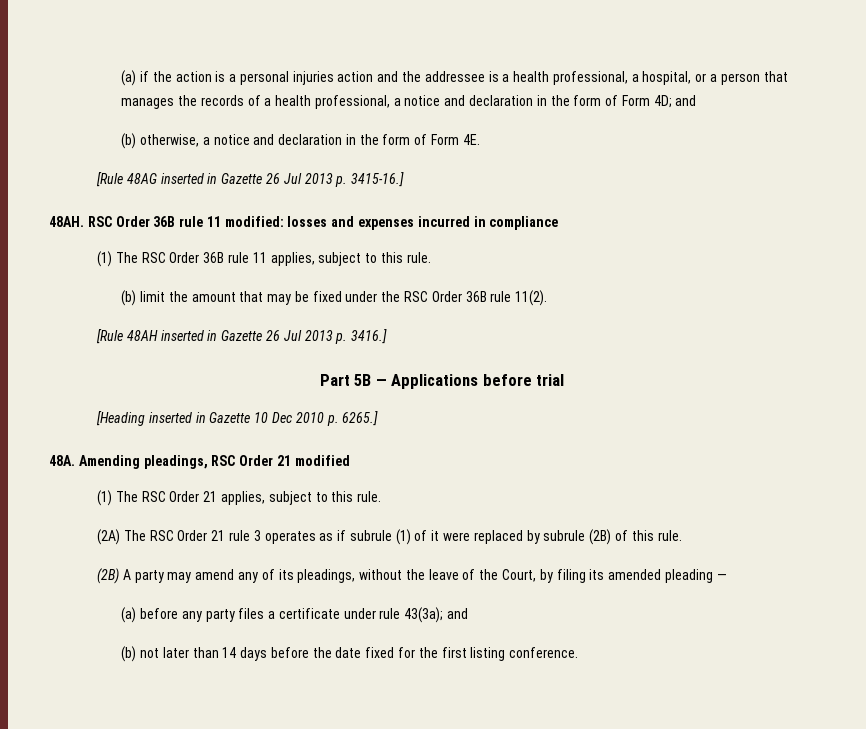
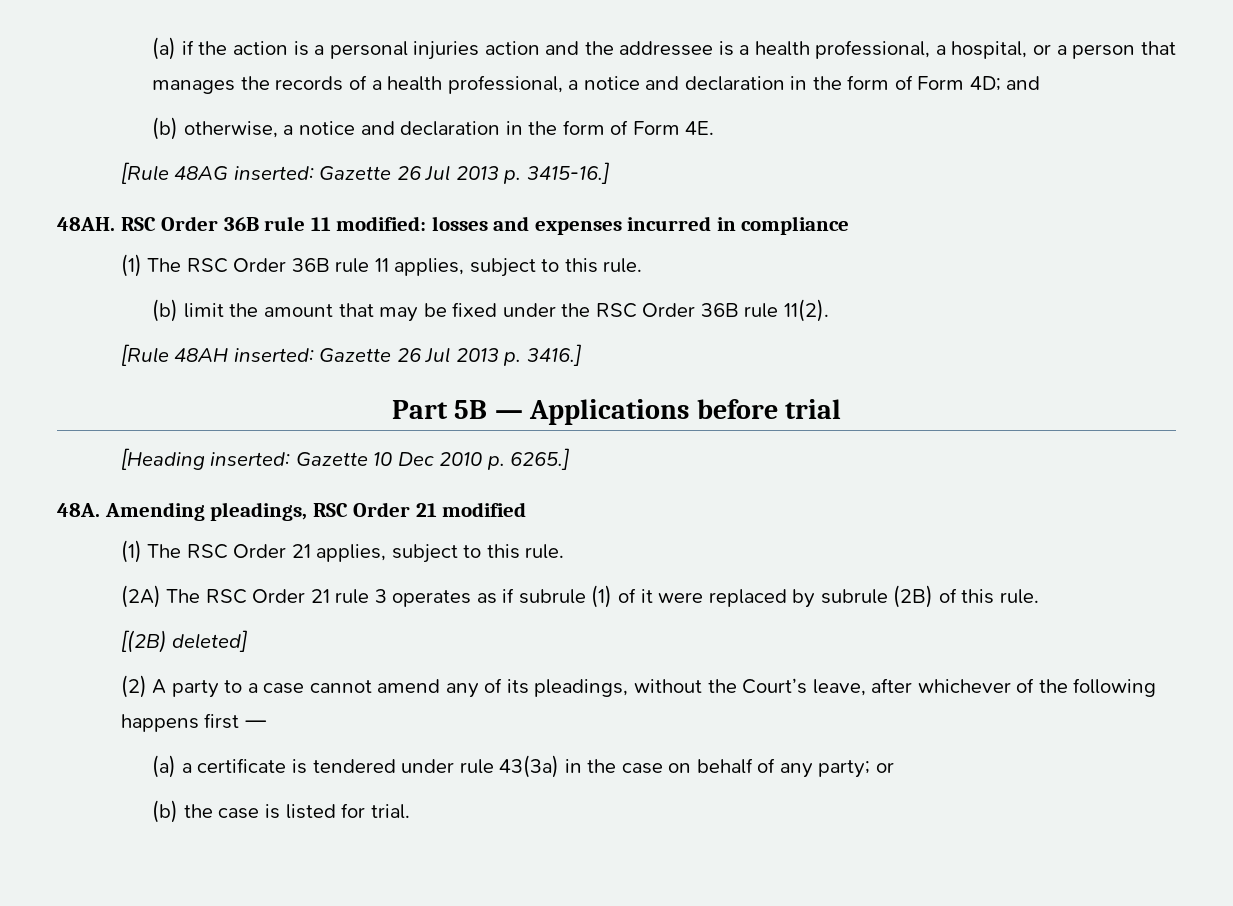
[160,173,218,184] inserted in -> [233,166,314,180] inserted:
[160,330,218,341] inserted in -> [233,348,314,362] inserted:
[148,412,206,423] inserted in -> [210,452,291,466] inserted:
[97,568,192,584] (2B) A party may -> [120,630,249,653] [120,675,372,698] [(2B) deleted] // (2) A party to a case cannot
[428,569,727,583] [121,607,468,623] [121,646,579,662] leave of the Court, by filing its amended pleading — // (a) before any party files a certificate under rule 43(3a); and // (b) not later than 14 days before the date fixed for the first listing conference. -> [742,678,1157,697] [120,713,267,732] [152,755,894,778] [152,800,410,823] Court’s leave, after whichever of the following happens first — // (a) a certificate is tendered under rule 43(3a) in the case on behalf of any party; or // (b) the case is listed for trial.

